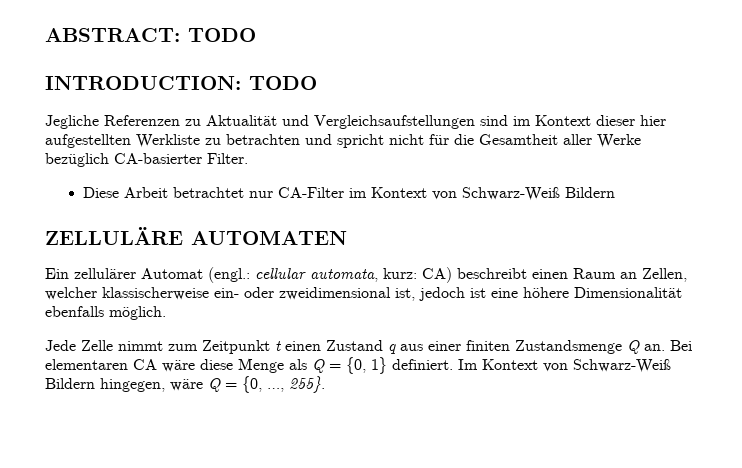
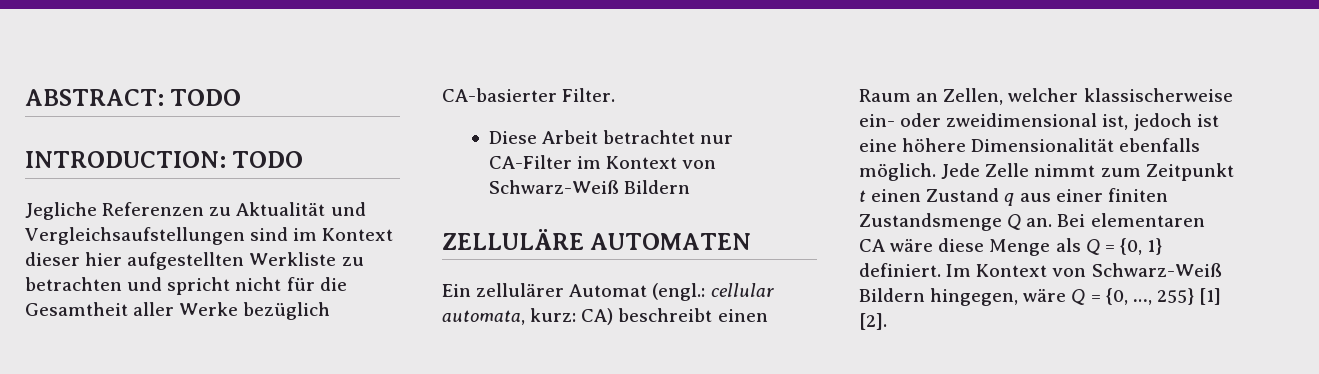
(166, 313) // -> (936, 172) none
[289,376,325,393] 255}. -> [1156,288,1222,305] [859,313,887,330] 255} [1] [2].

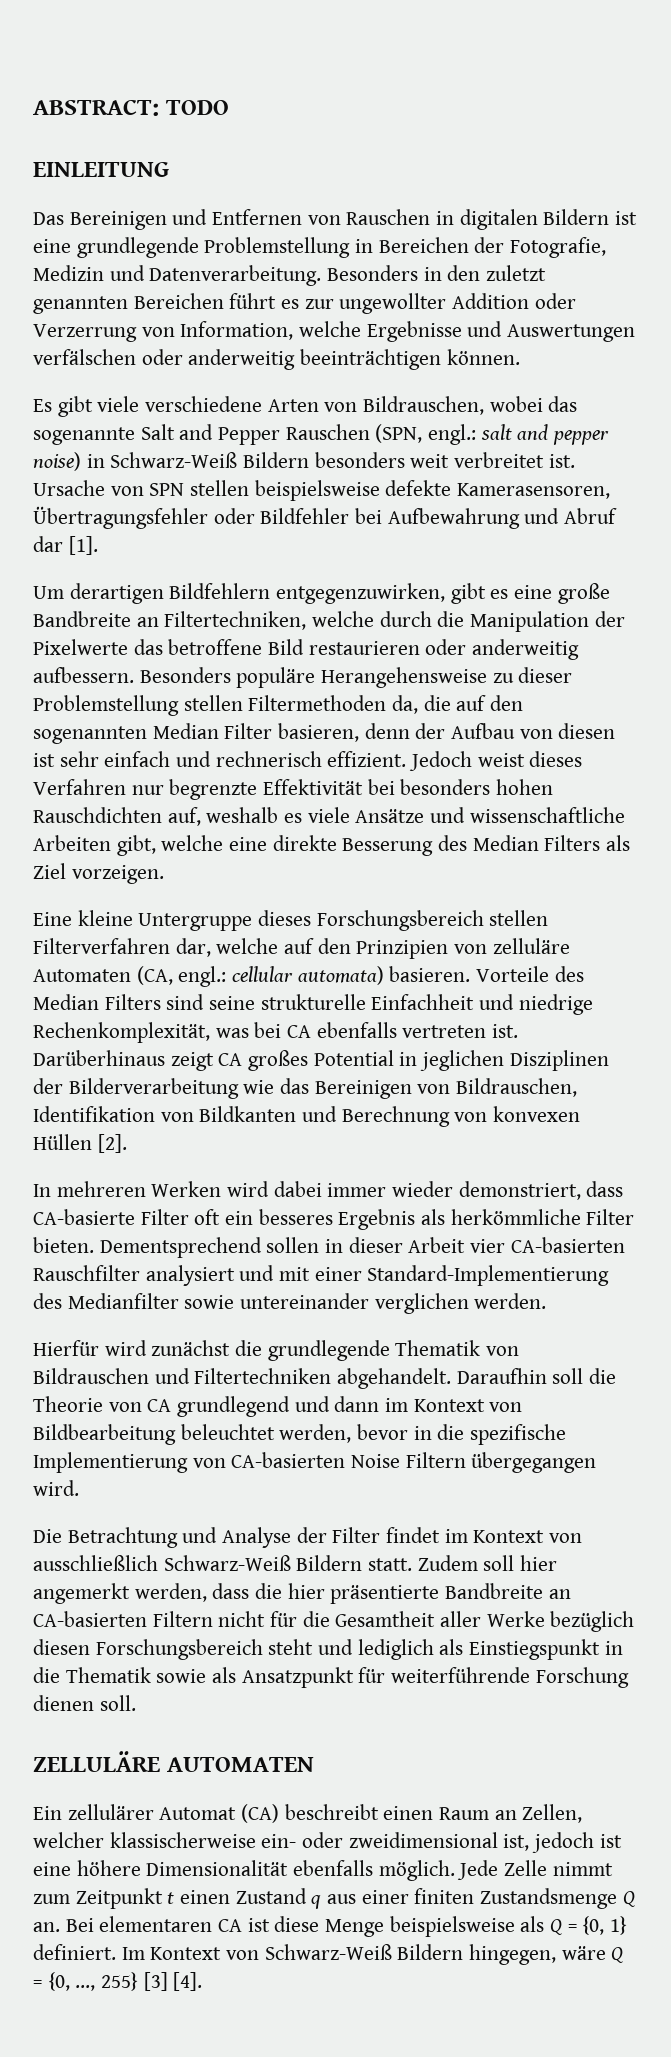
[25,151,304,168] [25,202,366,220] [25,227,394,245] [25,252,364,270] [25,277,231,295] INTRODUCTION: TODO // Jegliche Referenzen zu Aktualität und Vergleichsaufstellungen sind im Kontext dieser hier aufgestellten Werkliste zu betrachten und spricht -> [33,162,169,177] [33,209,638,230] [33,237,607,258] [33,265,547,286] [33,293,576,314] [33,321,636,342] [33,349,520,370] [33,396,578,417] [33,424,610,445] [33,452,575,471] [33,480,611,501] [33,506,618,529] [33,536,98,555] [33,583,610,604] [33,611,625,632] [33,639,580,660] [33,667,573,688] [33,695,524,716] [33,723,616,744] [33,751,583,771] [33,779,554,800] [33,807,625,826] [33,835,631,856] [33,863,164,884] [33,910,549,931] [33,938,570,959] [33,966,584,987] [33,994,593,1015] [33,1022,519,1043] [33,1050,609,1071] [33,1078,578,1099] [33,1106,581,1127] [33,1134,127,1153] [33,1181,624,1200] [33,1209,635,1230] [33,1237,625,1258] [33,1265,610,1286] [33,1293,547,1314] [33,1340,520,1361] [33,1368,617,1389] [33,1396,523,1417] [33,1424,567,1445] [33,1452,597,1473] [33,1480,79,1496] [33,1527,583,1548] [33,1555,558,1571] [33,1583,571,1604] [33,1611,213,1627] EINLEITUNG // Das Bereinigen und Entfernen von Rauschen in digitalen Bildern ist eine grundlegende Problemstellung in Bereichen der Fotografie, Medizin und Datenverarbeitung. Besonders in den zuletzt genannten Bereichen führt es zur ungewollter Addition oder Verzerrung von Information, welche Ergebnisse und Auswertungen verfälschen oder anderweitig beeinträchtigen können. // Es gibt viele verschiedene Arten von Bildrauschen, wobei das sogenannte Salt and Pepper Rauschen (SPN, engl.: salt and pepper noise) in Schwarz-Weiß Bildern besonders weit verbreitet ist. Ursache von SPN stellen beispielsweise defekte Kamerasensoren, Übertragungsfehler oder Bildfehler bei Aufbewahrung und Abruf dar [1]. // Um derartigen Bildfehlern entgegenzuwirken, gibt es eine große Bandbreite an Filtertechniken, welche durch die Manipulation der Pixelwerte das betroffene Bild restaurieren oder anderweitig aufbessern. Besonders populäre Herangehensweise zu dieser Problemstellung stellen Filtermethoden da, die auf den sogenannten Median Filter basieren, denn der Aufbau von diesen ist sehr einfach und rechnerisch effizient. Jedoch weist dieses Verfahren nur begrenzte Effektivität bei besonders hohen Rauschdichten auf, weshalb es viele Ansätze und wissenschaftliche Arbeiten gibt, welche eine direkte Besserung des Median Filters als Ziel vorzeigen. // Eine kleine Untergruppe dieses Forschungsbereich stellen Filterverfahren dar, welche auf den Prinzipien von zelluläre Automaten (CA, engl.: cellular automata) basieren. Vorteile des Median Filters sind seine strukturelle Einfachheit und niedrige Rechenkomplexität, was bei CA ebenfalls vertreten ist. Darüberhinaus zeigt CA großes Potential in jeglichen Disziplinen der Bilderverarbeitung wie das Bereinigen von Bildrauschen, Identifikation von Bildkanten und Berechnung von konvexen Hüllen [2]. // In mehreren Werken wird dabei immer wieder demonstriert, dass CA-basierte Filter oft ein besseres Ergebnis als herkömmliche Filter bieten. Dementsprechend sollen in dieser Arbeit vier CA-basierten Rauschfilter analysiert und mit einer Standard-Implementierung des Medianfilter sowie untereinander verglichen werden. // Hierfür wird zunächst die grundlegende Thematik von Bildrauschen und Filtertechniken abgehandelt. Daraufhin soll die Theorie von CA grundlegend und dann im Kontext von Bildbearbeitung beleuchtet werden, bevor in die spezifische Implementierung von CA-basierten Noise Filtern übergegangen wird. // Die Betrachtung und Analyse der Filter findet im Kontext von ausschließlich Schwarz-Weiß Bildern statt. Zudem soll hier angemerkt werden, dass die hier präsentierte Bandbreite an CA-basierten Filtern
[442,88,616,102] [488,130,734,144] [488,155,717,169] [488,180,690,194] CA-basierter Filter. // Diese Arbeit betrachtet nur CA-Filter im Kontext von Schwarz-Weiß Bildern -> [33,1639,623,1660] [33,1667,629,1688] [33,1695,136,1711] diesen Forschungsbereich steht und lediglich als Einstiegspunkt in die Thematik sowie als Ansatzpunkt für weiterführende Forschung dienen soll.
[652,283,774,301] [442,308,614,325] (engl.: cellular automata, kurz: CA) -> [241,1804,280,1823] (CA)
[890,238,934,252] wäre -> [247,1918,270,1932] ist
(1051, 247) none -> [389,1916,515,1937] beispielsweise
[1199,288,1222,305] [859,313,887,330] [1] [2]. -> [143,1972,203,1991] [3] [4].

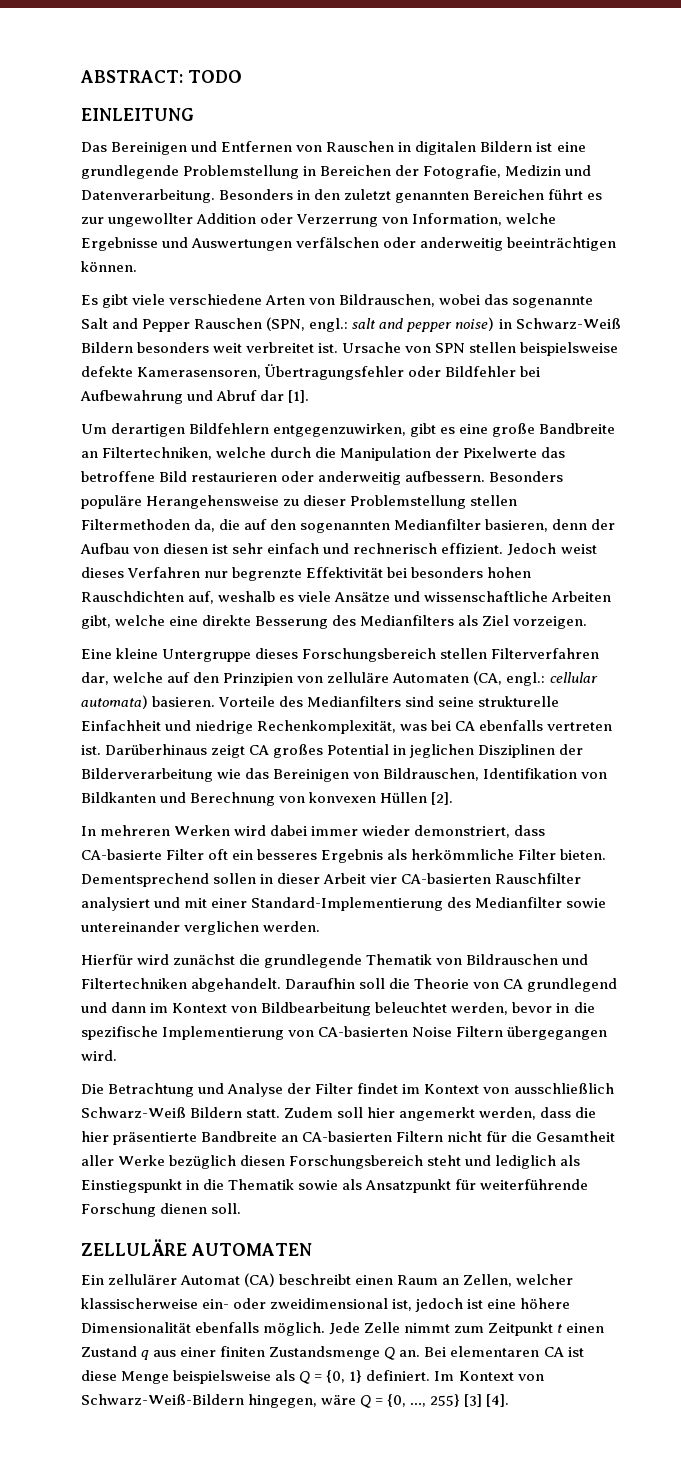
[152,723,273,739] Median Filter -> [394,519,482,530] Medianfilter
[472,835,601,851] Median Filters -> [360,615,455,626] Medianfilters
[33,994,161,1010] Median Filters -> [307,696,402,707] Medianfilters
[264,1944,464,1960] Schwarz-Weiß Bildern -> [81,1394,244,1405] Schwarz-Weiß-Bildern

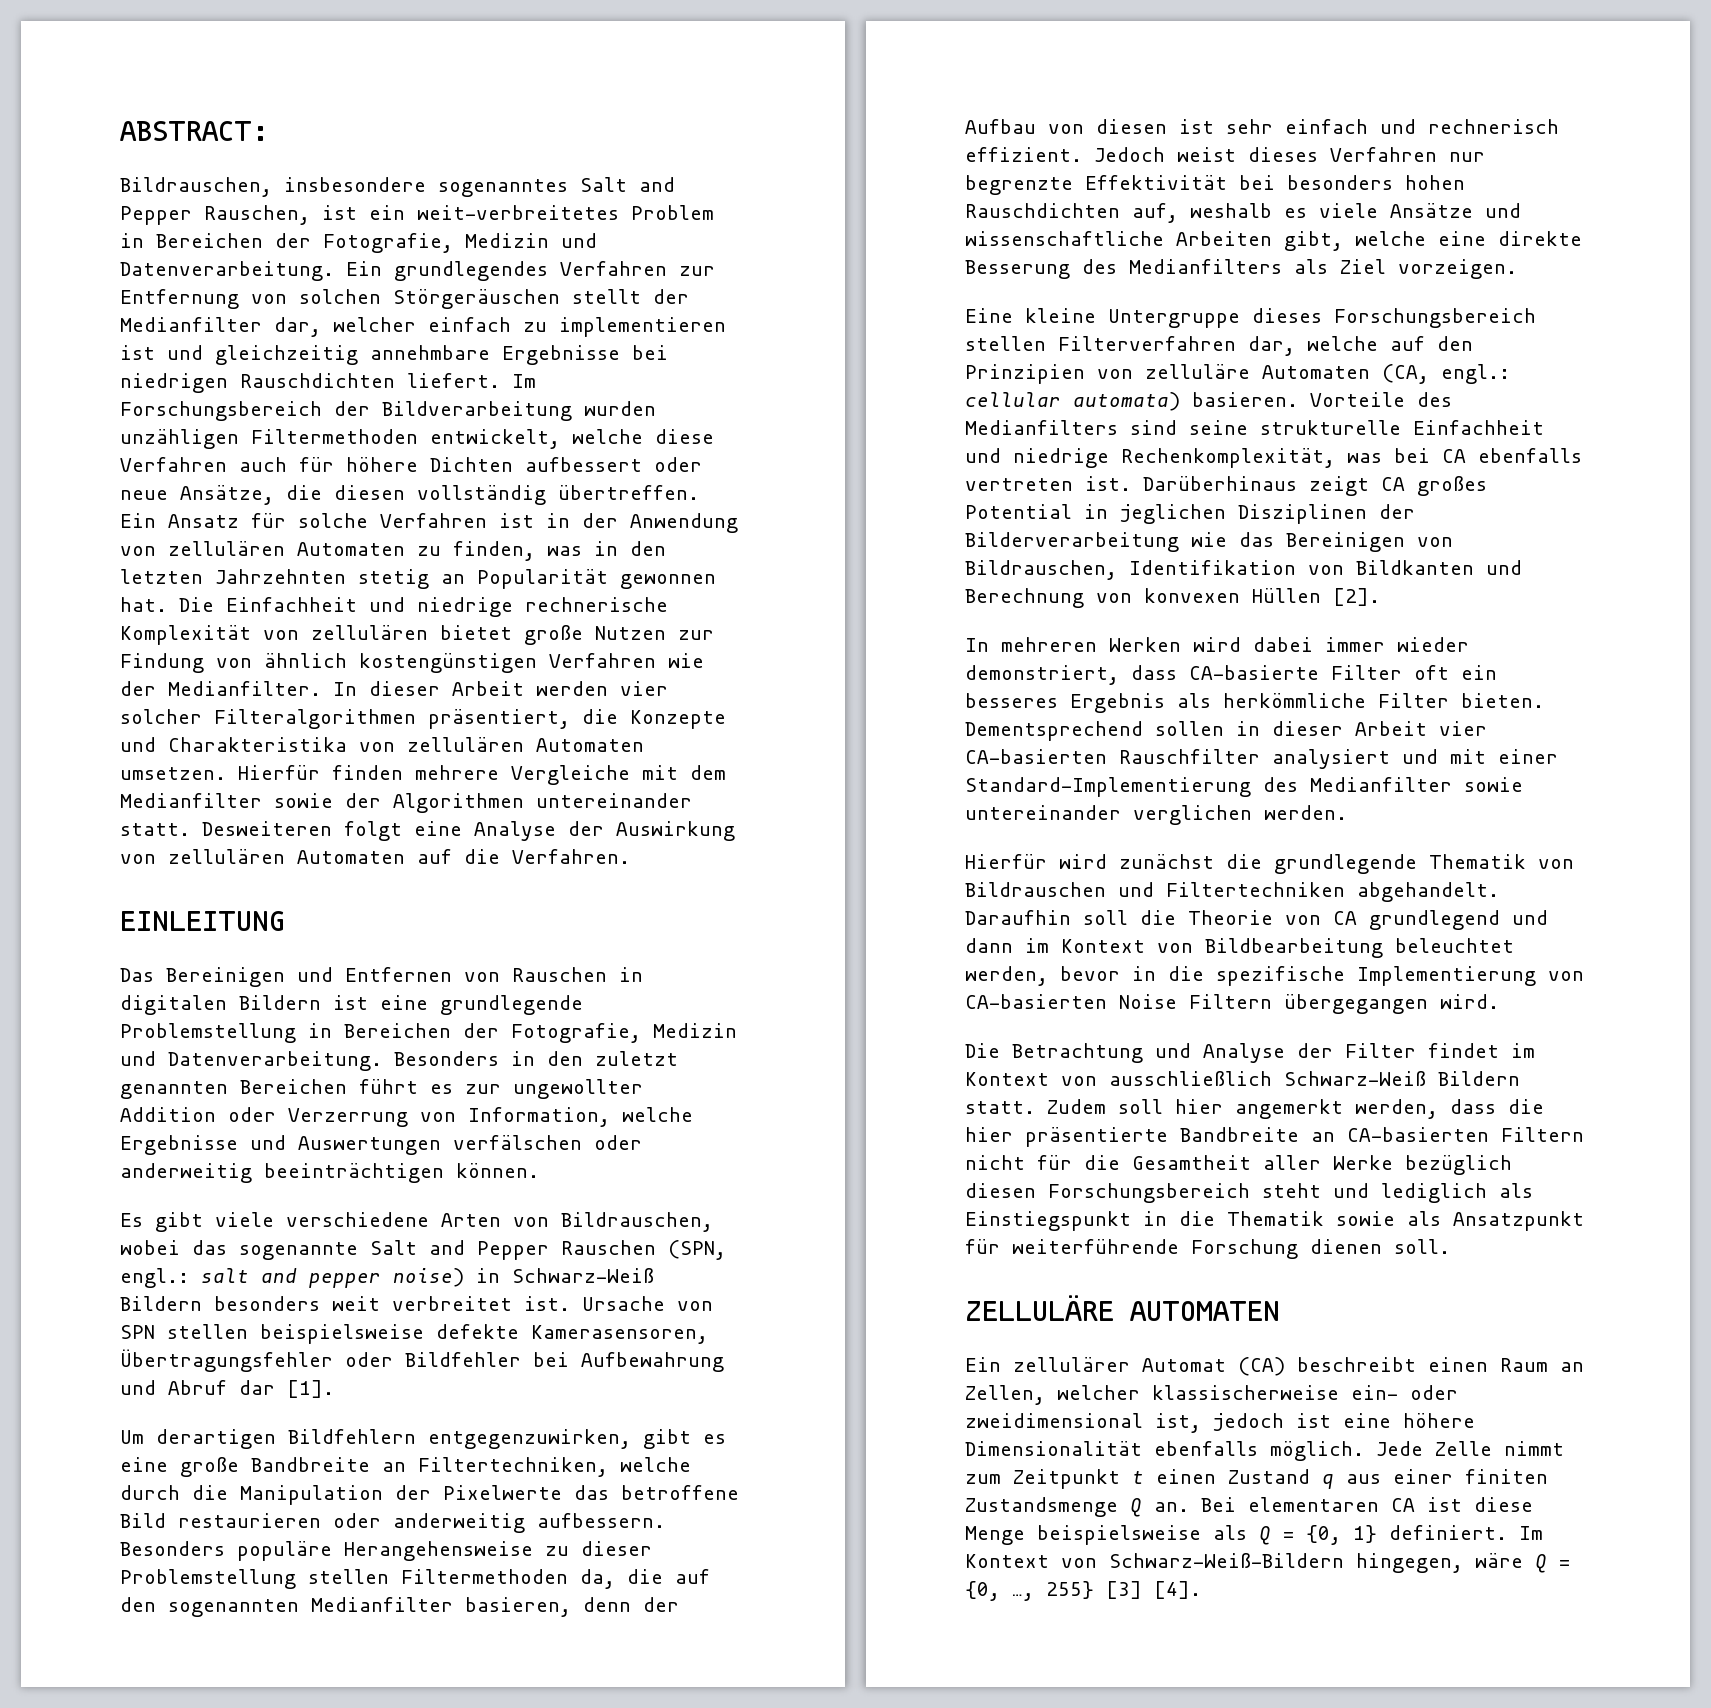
[187,70,242,83] TODO -> [120,177,675,197] [120,205,714,225] [120,233,597,253] [120,261,715,281] [120,289,689,309] [120,317,726,337] [120,345,668,365] [120,373,536,393] [120,401,656,421] [120,429,714,449] [120,457,702,472] [120,485,699,505] [120,513,738,533] [120,541,666,561] [120,569,716,589] [120,597,668,617] [120,625,714,645] [120,653,704,673] [120,681,668,696] [120,709,726,729] [120,737,644,752] [120,765,726,785] [120,793,692,813] [120,821,735,841] [120,849,630,864] // Bildrauschen, insbesondere sogenanntes Salt and Pepper Rauschen, ist ein weit-verbreitetes Problem in Bereichen der Fotografie, Medizin und Datenverarbeitung. Ein grundlegendes Verfahren zur Entfernung von solchen Störgeräuschen stellt der Medianfilter dar, welcher einfach zu implementieren ist und gleichzeitig annehmbare Ergebnisse bei niedrigen Rauschdichten liefert. Im Forschungsbereich der Bildverarbeitung wurden unzähligen Filtermethoden entwickelt, welche diese Verfahren auch für höhere Dichten aufbessert oder neue Ansätze, die diesen vollständig übertreffen. Ein Ansatz für solche Verfahren ist in der Anwendung von zellulären Automaten zu finden, was in den letzten Jahrzehnten stetig an Popularität gewonnen hat. Die Einfachheit und niedrige rechnerische Komplexität von zellulären bietet große Nutzen zur Findung von ähnlich kostengünstigen Verfahren wie der Medianfilter. In dieser Arbeit werden vier solcher Filteralgorithmen präsentiert, die Konzepte und Charakteristika von zellulären Automaten umsetzen. Hierfür finden mehrere Vergleiche mit dem Medianfilter sowie der Algorithmen untereinander statt. Desweiteren folgt eine Analyse der Auswirkung von zellulären Automaten auf die Verfahren.

